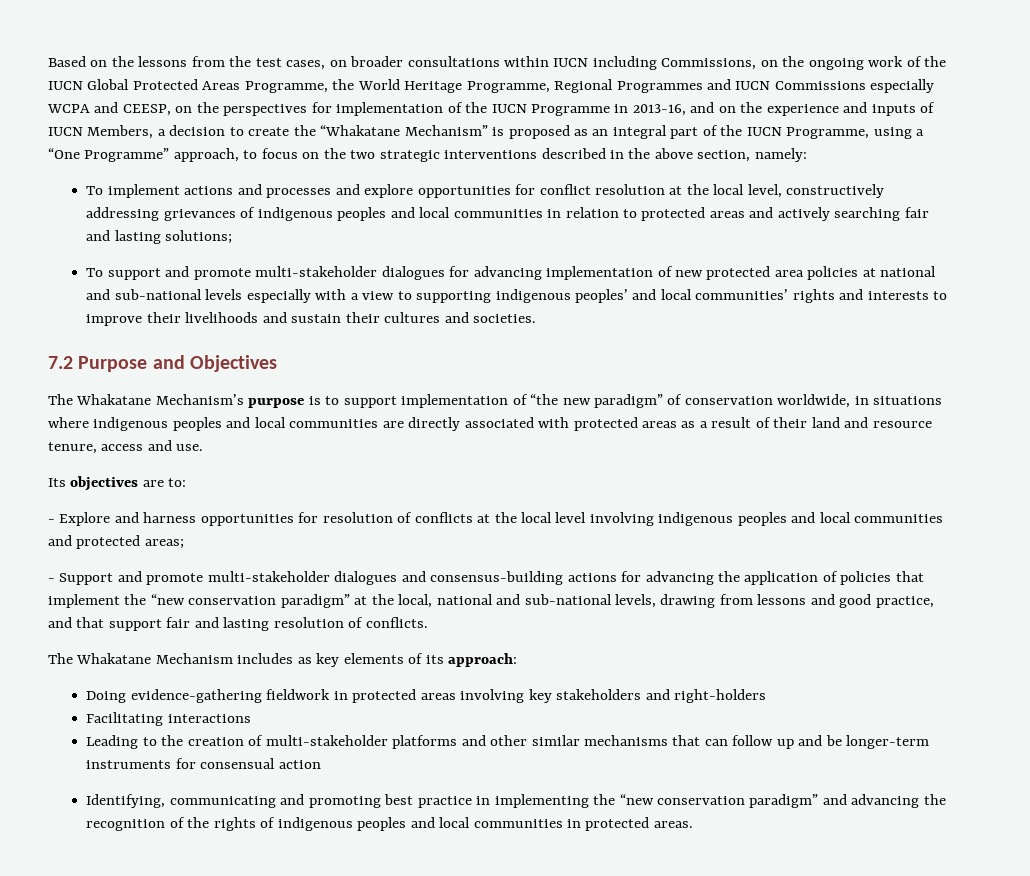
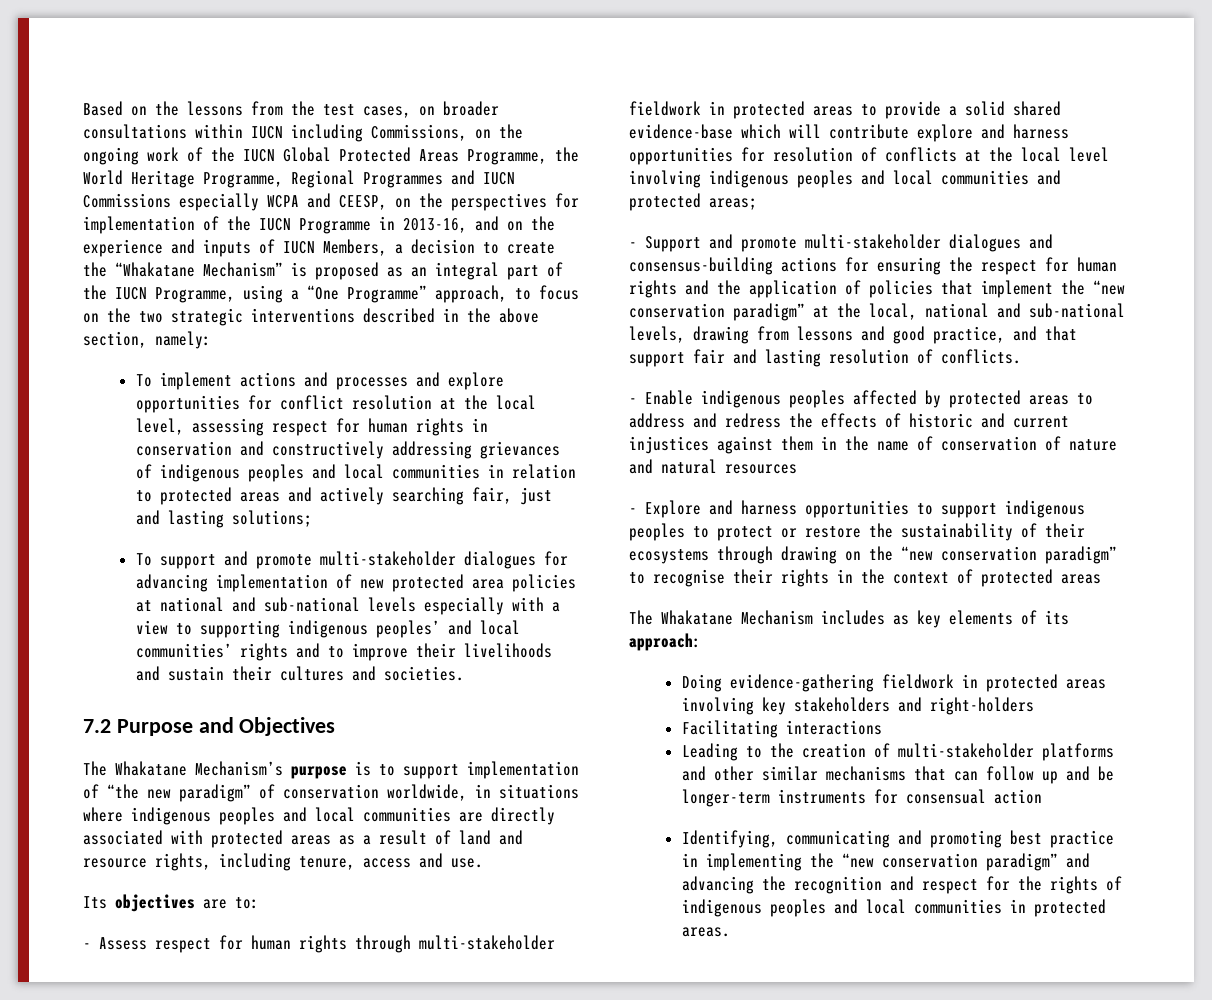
(782, 191) none -> [191,418,488,436] [135,441,264,456] assessing respect for human rights in conservation and
[904,207,929,218] fair -> [471,487,552,505] fair, just
[867,291,929,300] interests -> (320, 650) none
[773,417,808,428] their -> (451, 837) none
(932, 424) none -> [155,853,291,871] rights, including
[59,512,111,526] Explore -> [99,935,555,953] [629,101,1061,119] [629,124,973,142] Assess respect for human rights through multi-stakeholder fieldwork in protected areas to provide a solid shared evidence-base which will contribute explore
[645,571,714,585] advancing -> [877,257,1117,275] [629,280,709,298] ensuring the respect for human rights and
(428, 622) none -> [629,390,1093,408] [629,413,1069,428] [629,436,1117,454] [629,459,797,474] [629,500,1085,518] [629,523,1085,541] [629,546,1117,564] [629,569,1101,587] // - Enable indigenous peoples affected by protected areas to address and redress the effects of historic and current injustices against them in the name of conservation of nature and natural resources // - Explore and harness opportunities to support indigenous peoples to protect or restore the sustainability of their ecosystems through drawing on the “new conservation paradigm” to recognise their rights in the context of protected areas
[169,817,185,828] of -> [889,876,1010,894] and respect for

